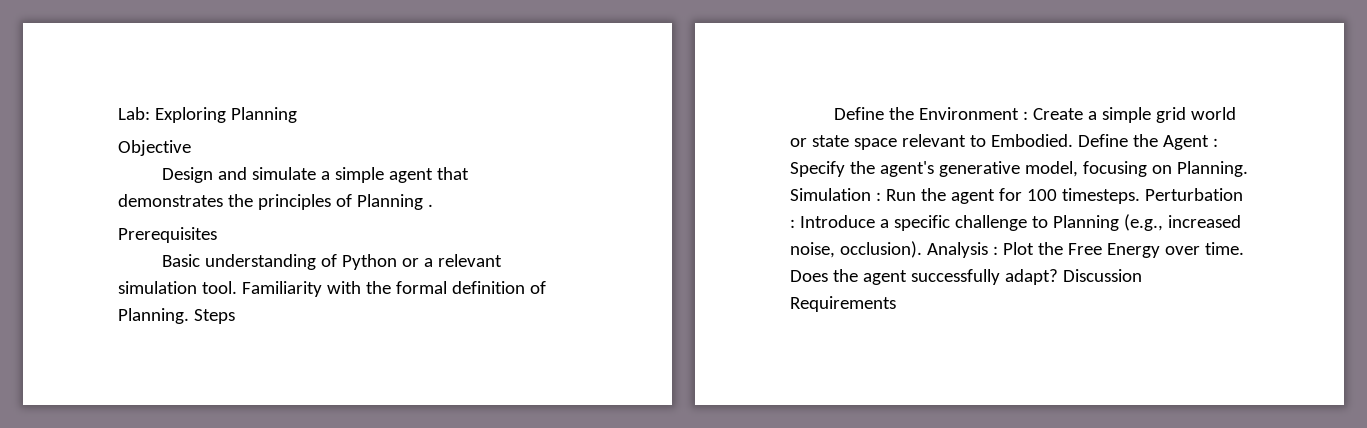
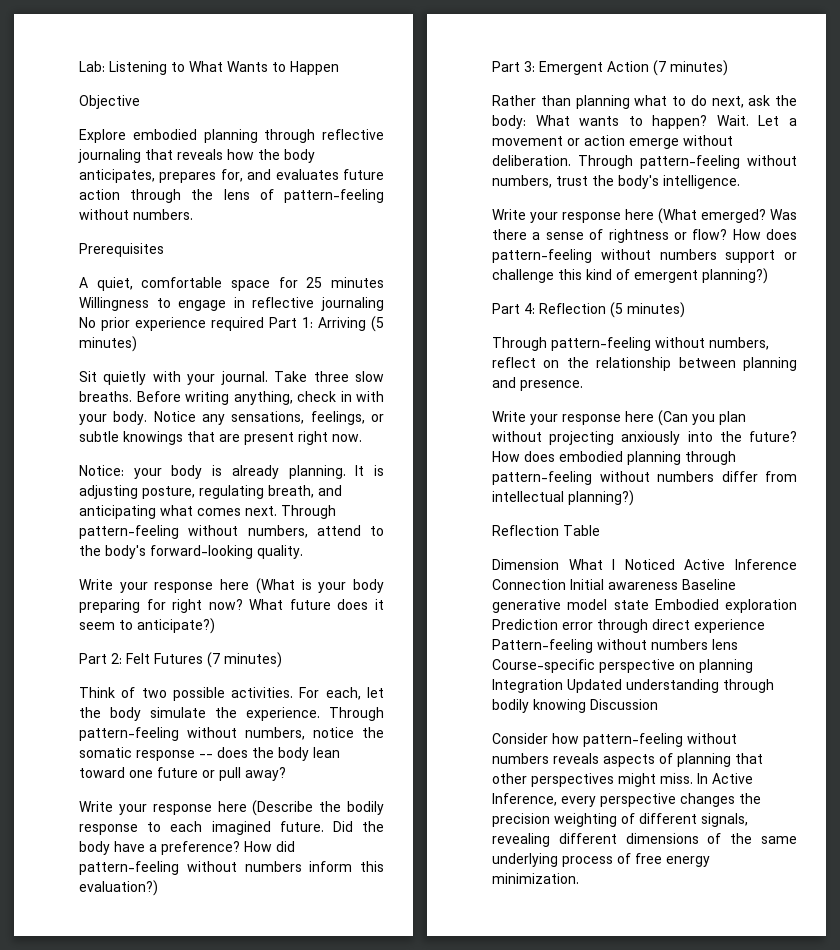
[154,107,297,123] [118,140,191,156] [161,167,469,183] [118,194,433,210] [118,227,217,243] [161,254,502,270] [118,281,546,297] [118,308,235,324] [833,107,1236,123] [790,134,1218,150] [790,161,1248,177] [790,188,1243,204] [790,214,1241,231] [790,241,1244,258] [790,269,1142,285] [790,296,896,312] Exploring Planning // Objective // Design and simulate a simple agent that demonstrates the principles of Planning . // Prerequisites // Basic understanding of Python or a relevant simulation tool. Familiarity with the formal definition of Planning. Steps // Define the Environment : Create a simple grid world or state space relevant to Embodied. Define the Agent : Specify the agent's generative model, focusing on Planning. Simulation : Run the agent for 100 timesteps. Perturbation : Introduce a specific challenge to Planning (e.g., increased noise, occlusion). Analysis : Plot the Free Energy over time. Does the agent successfully adapt? Discussion Requirements -> [109,61,339,75] [79,95,140,109] [79,129,384,143] [78,149,315,163] [79,169,384,183] [79,189,384,203] [79,209,193,220] [79,243,164,257] [79,277,384,291] [79,297,384,311] [79,316,384,332] [79,336,137,352] [79,371,384,385] [79,391,384,405] [79,411,384,425] [79,431,362,445] [79,465,385,479] [79,485,342,499] [79,505,336,519] [79,525,384,539] [79,545,303,559] [79,578,385,594] [79,599,384,613] [79,618,215,634] [79,652,282,668] [79,687,384,701] [79,707,384,721] [79,727,384,741] [79,747,340,761] [79,767,286,781] [79,800,385,816] [79,821,384,835] [79,841,295,855] [79,861,384,875] [79,880,158,896] [492,60,728,76] [492,95,797,109] [492,115,797,129] [492,135,733,149] [492,155,797,169] [492,175,740,189] [492,208,797,224] [492,229,797,243] [492,249,797,263] [492,268,768,284] [492,302,685,318] [492,337,769,351] [492,357,797,371] [492,377,583,391] [492,410,746,426] [492,431,797,445] [492,451,736,465] [492,471,797,485] [492,490,634,506] [492,525,600,536] [492,559,797,570] [492,579,736,590] [492,599,797,613] [492,619,765,633] [492,639,738,653] [492,659,753,673] [492,679,774,693] [492,699,658,713] [492,733,737,747] [492,753,763,767] [492,773,753,787] [492,793,761,807] [492,813,748,827] [492,833,797,847] [492,853,710,867] [492,873,579,884] Listening to What Wants to Happen // Objective // Explore embodied planning through reflective journaling that reveals how the body anticipates, prepares for, and evaluates future action through the lens of pattern-feeling without numbers. // Prerequisites // A quiet, comfortable space for 25 minutes Willingness to engage in reflective journaling No prior experience required Part 1: Arriving (5 minutes) // Sit quietly with your journal. Take three slow breaths. Before writing anything, check in with your body. Notice any sensations, feelings, or subtle knowings that are present right now. // Notice: your body is already planning. It is adjusting posture, regulating breath, and anticipating what comes next. Through pattern-feeling without numbers, attend to the body's forward-looking quality. // Write your response here (What is your body preparing for right now? What future does it seem to anticipate?) // Part 2: Felt Futures (7 minutes) // Think of two possible activities. For each, let the body simulate the experience. Through pattern-feeling without numbers, notice the somatic response -- does the body lean toward one future or pull away? // Write your response here (Describe the bodily response to each imagined future. Did the body have a preference? How did pattern-feeling without numbers inform this evaluation?) // Part 3: Emergent Action (7 minutes) // Rather than planning what to do next, ask the body: What wants to happen? Wait. Let a movement or action emerge without deliberation. Through pattern-feeling without numbers, trust the body's intelligence. // Write your response here (What emerged? Was there a sense of rightness or flow? How does pattern-feeling without numbers support or challenge this kind of emergent planning?) // Part 4: Reflection (5 minutes) // Through pattern-feeling without numbers, reflect on the relationship between planning and presence. // Write your response here (Can you plan without projecting anxiously into the future? How does embodied planning through pattern-feeling without numbers differ from intellectual planning?) // Reflection Table // Dimension What I Noticed Active Inference Connection Initial awareness Baseline generative model state Embodied exploration Prediction error through direct experience Pattern-feeling without numbers lens Course-specific perspective on planning Integration Updated understanding through bodily knowing Discussion // Consider how pattern-feeling without numbers reveals aspects of planning that other perspectives might miss. In Active Inference, every perspective changes the precision weighting of different signals, revealing different dimensions of the same underlying process of free energy minimization.

